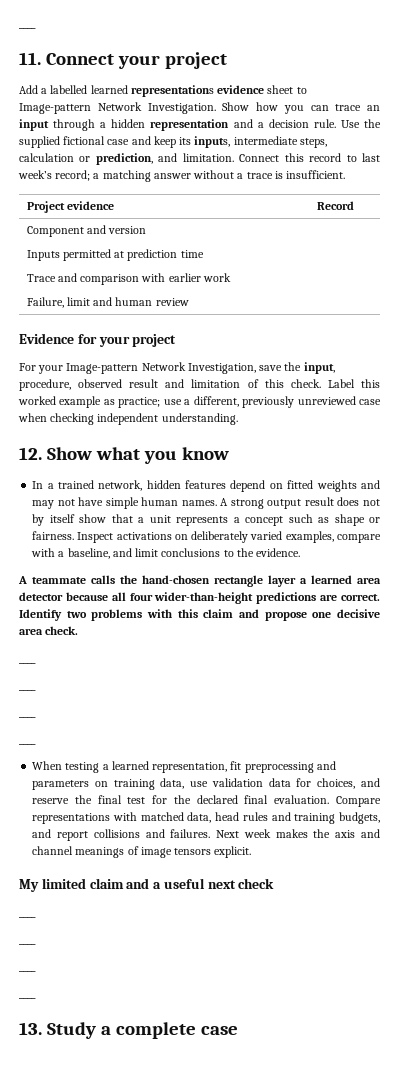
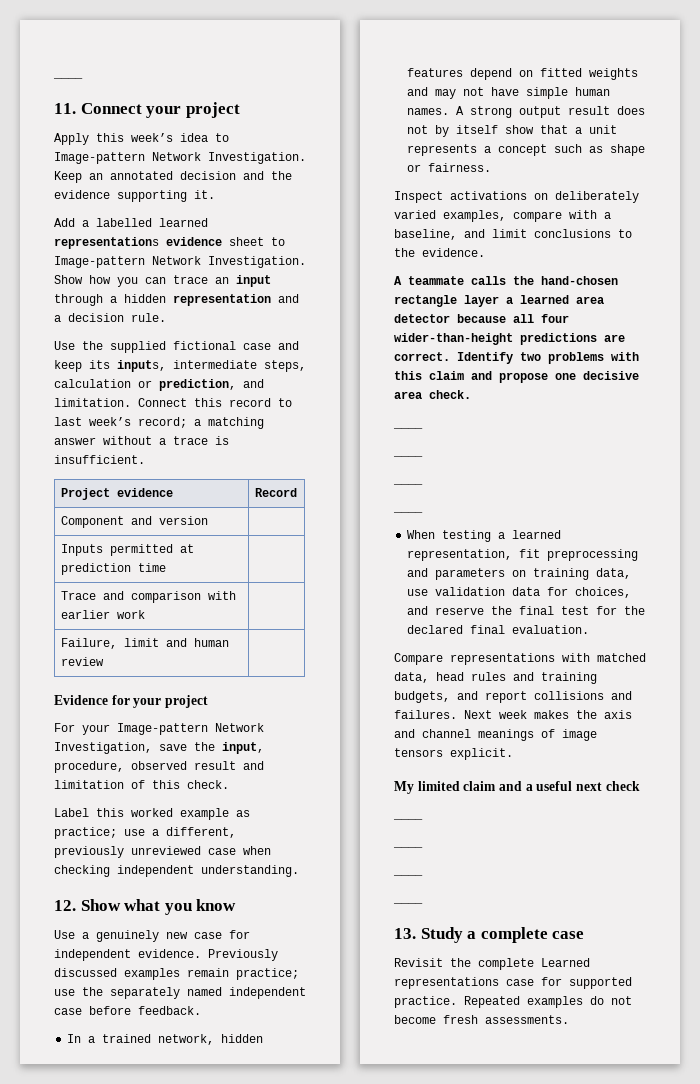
(227, 60) none -> [54,133,229,145] [54,152,306,164] [54,171,292,183] [54,190,215,202] // Apply this week’s idea to Image-pattern Network Investigation. Keep an annotated decision and the evidence supporting it.
(336, 123) none -> (166, 317) //
(321, 383) none -> (229, 784) //
(229, 453) none -> [54,930,250,942] [54,949,278,961] [54,968,299,980] [54,987,306,999] [54,1006,201,1015] // Use a genuinely new case for independent evidence. Previously discussed examples remain practice; use the separately named independent case before feedback.
(75, 535) none -> (492, 167) //
(330, 799) none -> (590, 629) //
(238, 1030) none -> [394,958,590,970] [394,977,632,989] [394,996,632,1008] [394,1015,569,1024] // Revisit the complete Learned representations case for supported practice. Repeated examples do not become fresh assessments.

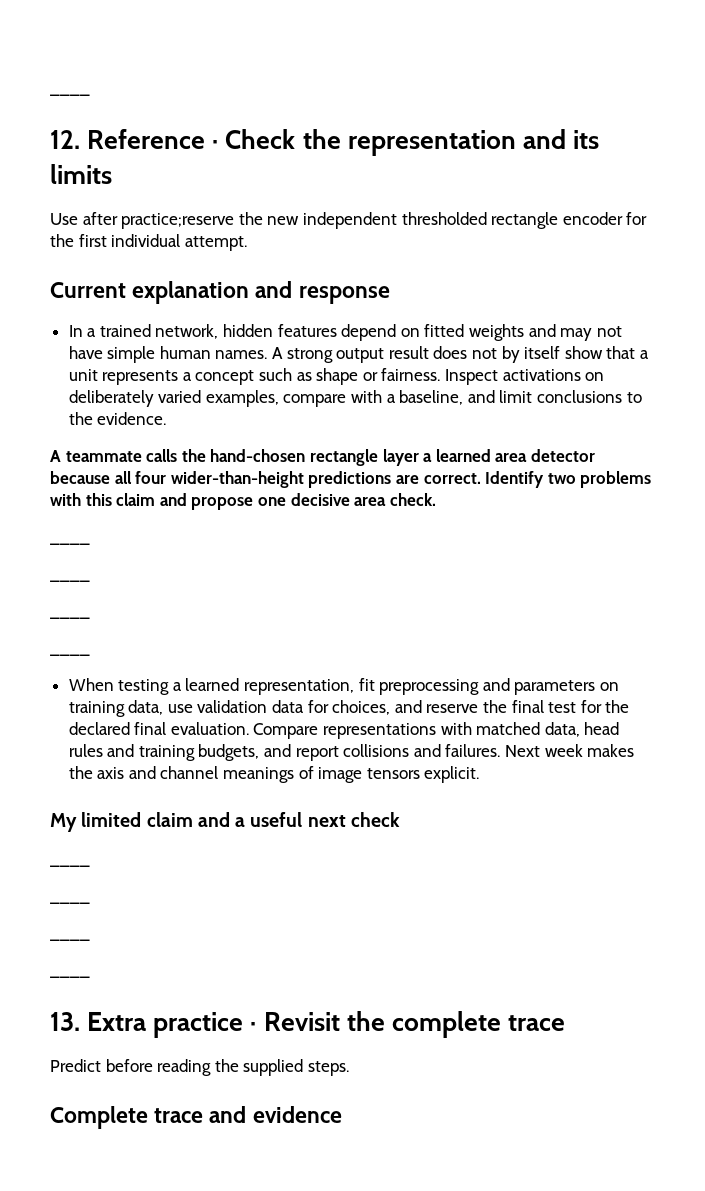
[53,77,83,79] [54,102,240,118] [54,133,229,145] [54,152,306,164] [54,171,292,183] [54,190,215,202] [54,218,208,227] [54,237,285,249] [54,256,306,268] [54,275,271,287] [54,294,299,306] [54,313,166,322] [54,341,299,353] [54,360,306,372] [54,379,264,391] [54,398,292,407] [54,417,264,429] [54,436,229,445] [54,455,145,464] [60,488,173,500] [254,488,297,497] [60,516,208,528] [60,544,194,556] [60,563,166,575] [60,591,236,603] [60,610,145,619] [60,638,229,649] [60,657,104,666] [54,695,208,708] [54,723,264,735] [54,742,264,754] [54,761,264,773] [54,780,229,789] [54,808,250,820] [54,827,236,839] [54,846,271,858] [54,865,299,877] [54,899,237,915] [54,930,250,942] [54,949,278,961] [54,968,299,980] [54,987,306,999] [54,1006,201,1015] ____ // 11. Connect your project // Apply this week’s idea to Image-pattern Network Investigation. Keep an annotated decision and the evidence supporting it. // Add a labelled learned representations evidence sheet to Image-pattern Network Investigation. Show how you can trace an input through a hidden representation and a decision rule. // Use the supplied fictional case and keep its inputs, intermediate steps, calculation or prediction, and limitation. Connect this record to last week’s record; a matching answer without a trace is insufficient. // Project evidence | Record // Component and version | // Inputs permitted at prediction time | // Trace and comparison with earlier work | // Failure, limit and human review | // Evidence for your project // For your Image-pattern Network Investigation, save the input, procedure, observed result and limitation of this check. // Label this worked example as practice; use a different, previously unreviewed case when checking independent understanding. // 12. Show what you know // Use a genuinely new case for independent evidence. Previously discussed examples remain practice; use the separately named independent case before feedback. -> [50,94,90,96] [50,129,600,156] [50,164,112,184] [50,212,648,229] [50,234,247,251] [50,281,390,304] ____ // 12. Reference · Check the representation and its limits // Use after practice;reserve the new independent thresholded rectangle encoder for the first individual attempt. // Current explanation and response
(492, 167) // -> (441, 374) none
(590, 629) // -> (249, 728) none
[420,927,585,943] [394,958,590,970] [394,977,632,989] [394,996,632,1008] [394,1015,569,1024] Study a complete case // Revisit the complete Learned representations case for supported practice. Repeated examples do not become fresh assessments. -> [87,1011,566,1038] [50,1059,349,1076] [50,1106,342,1129] Extra practice · Revisit the complete trace // Predict before reading the supplied steps. // Complete trace and evidence

